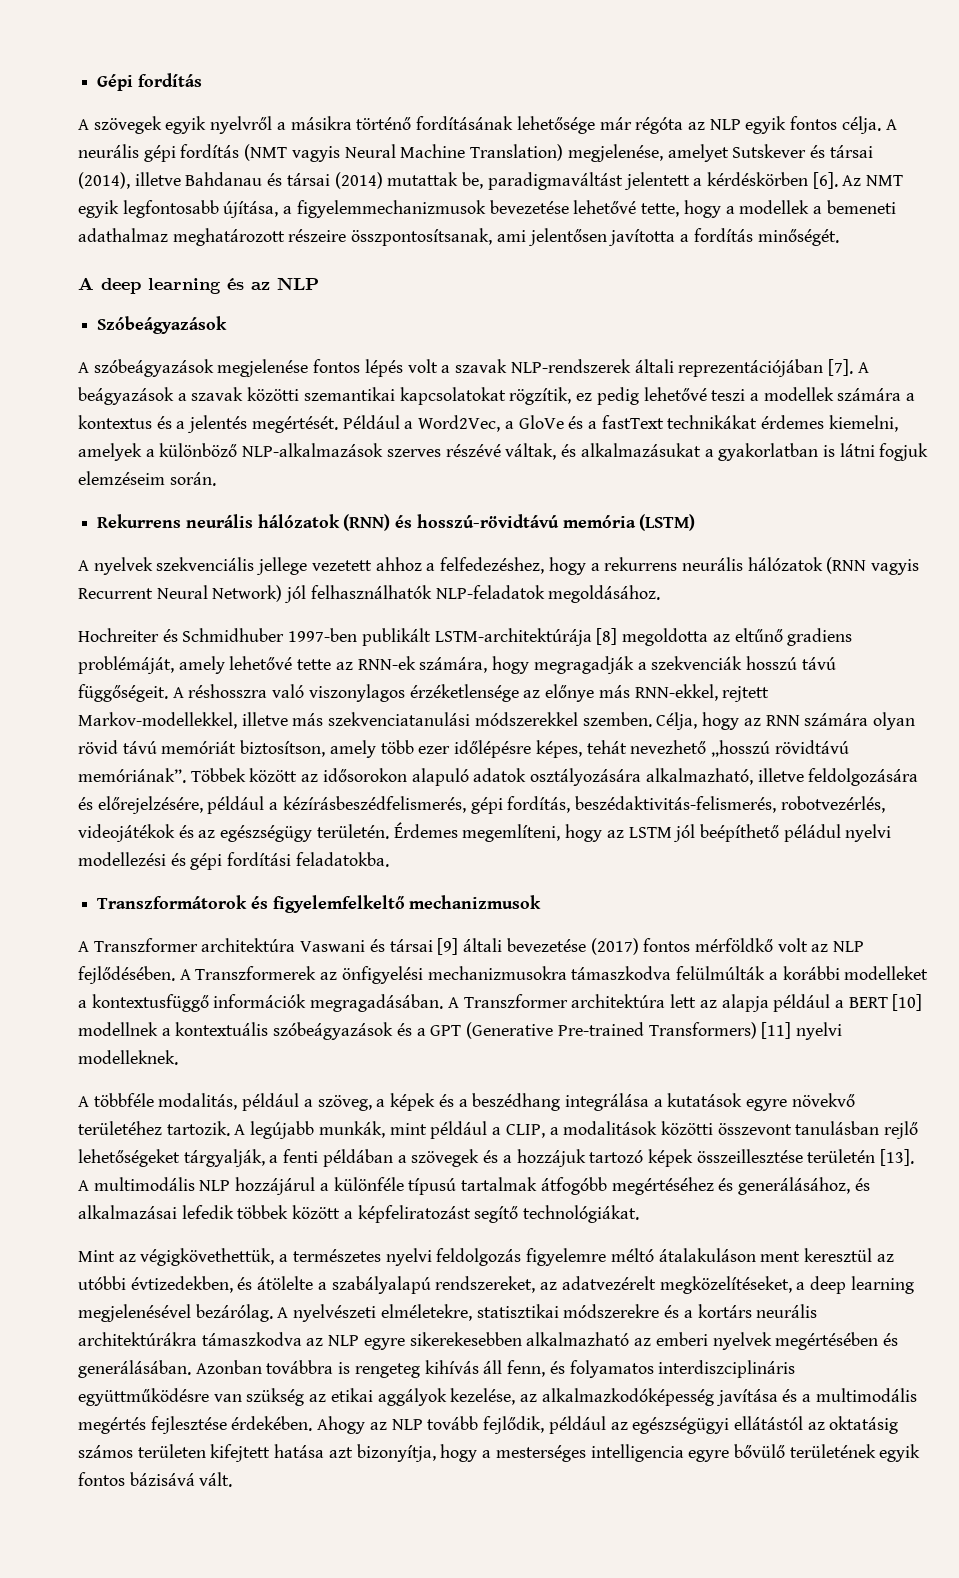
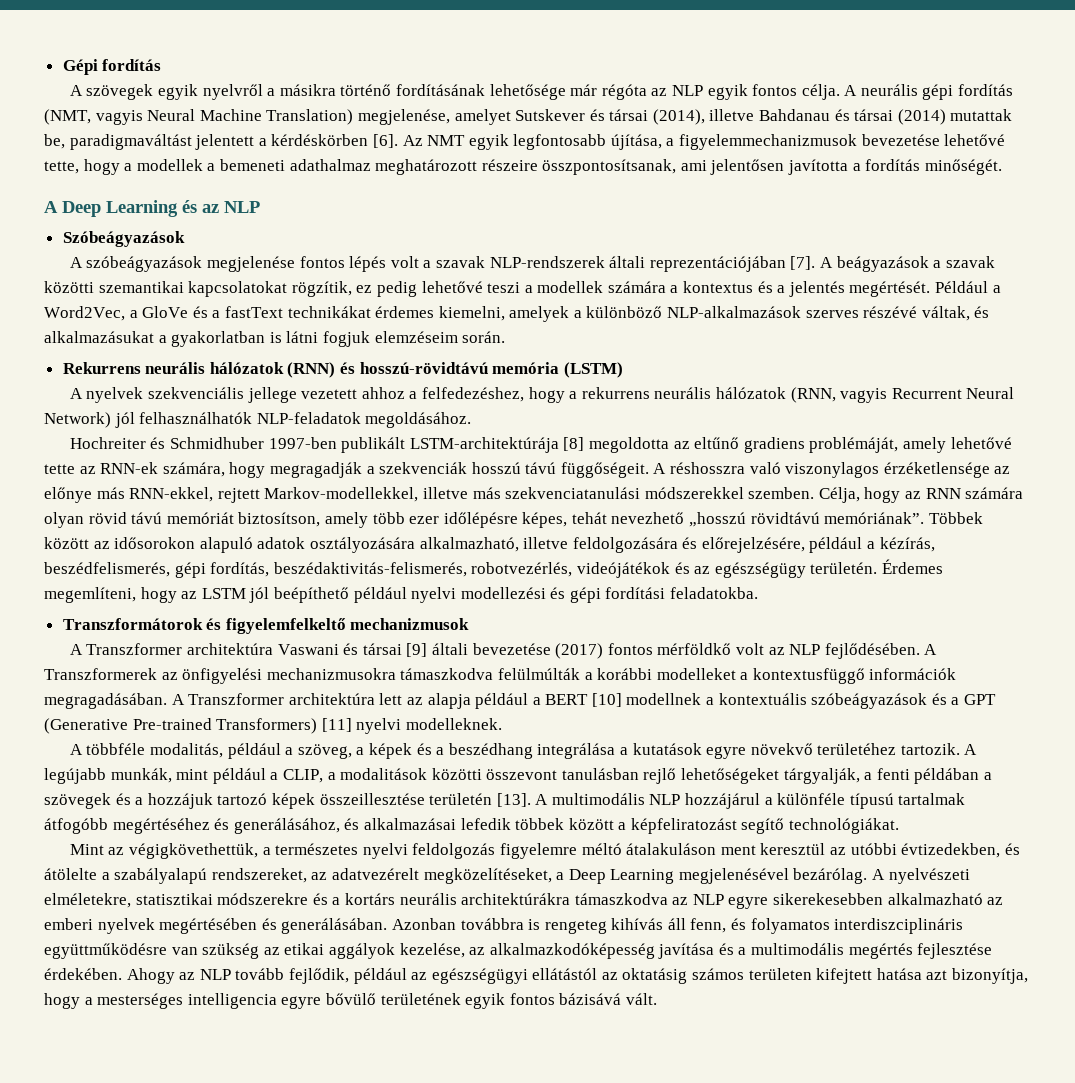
[244,144,288,161] (NMT -> [44,109,91,125] (NMT,
[101,278,221,294] deep learning -> [62,200,178,217] Deep Learning
[826,557,867,574] (RNN -> [790,387,836,403] (RNN,
[282,796,466,813] kézírásbeszédfelismerés, -> [879,537,935,552] [44,562,170,577] kézírás, beszédfelismerés,
[78,824,175,842] videojátékok -> [576,562,670,578] videójátékok
[783,824,841,842] péládul -> [353,587,407,603] például
[809,1276,914,1294] deep learning -> [568,869,675,884] Deep Learning

